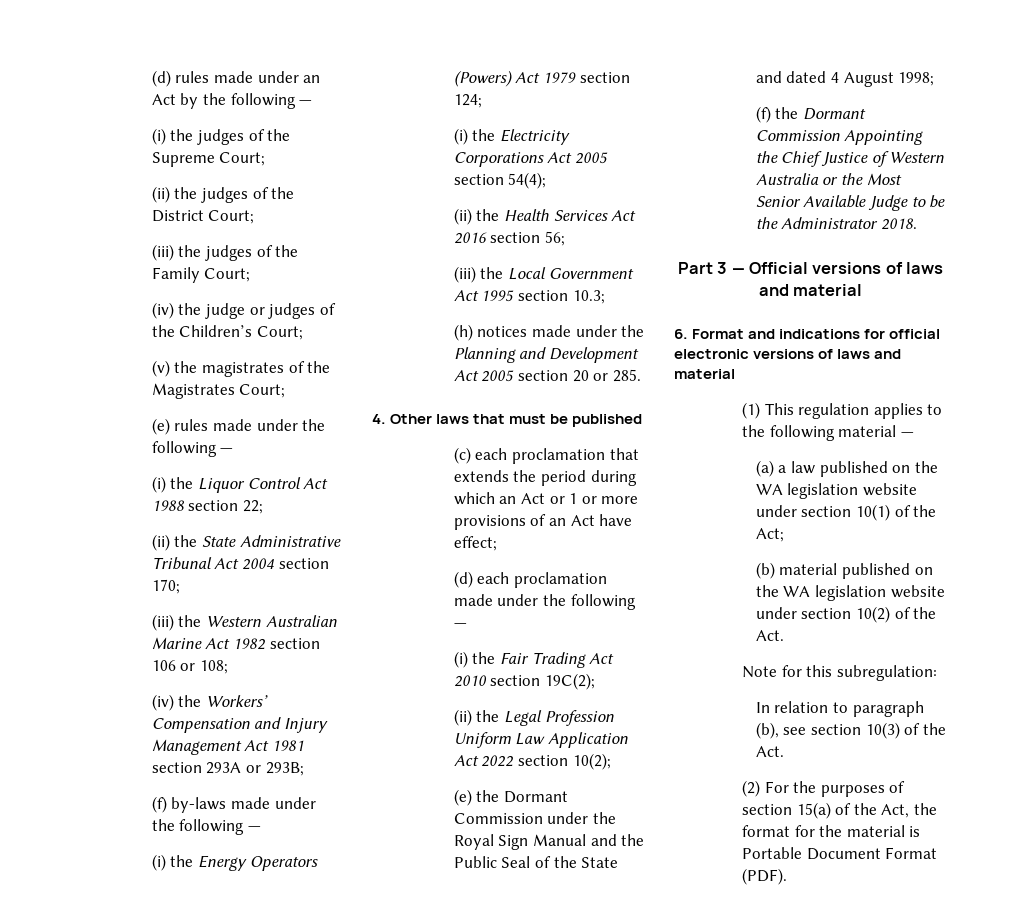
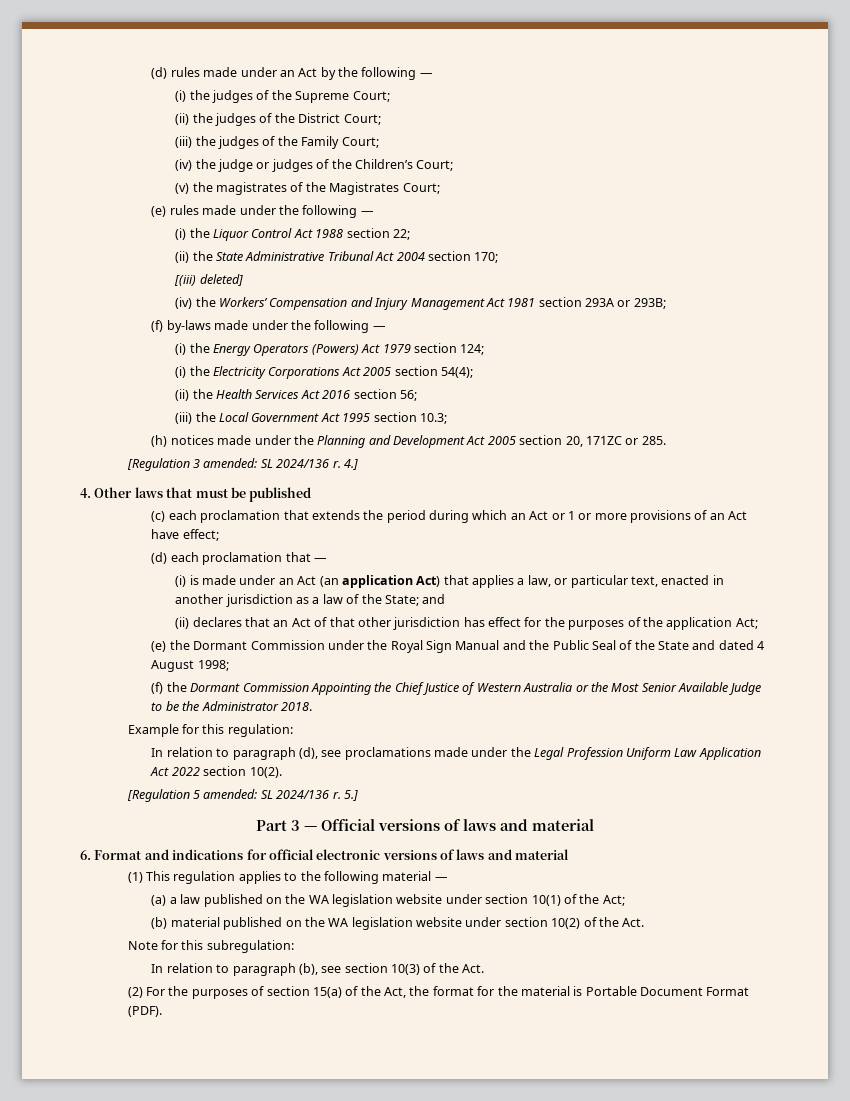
[151,614,337,631] [151,637,320,650] [151,660,229,674] (iii) the Western Australian Marine Act 1982 section 106 or 108; -> [174,274,243,286] [(iii) deleted]
[572,370,589,382] 20 -> [565,436,622,447] 20, 171ZC
(641, 375) none -> [126,458,358,471] // [Regulation 3 amended: SL 2024/136 r. 4.]
[453,594,636,610] [453,623,467,628] [453,651,615,668] [453,673,596,690] [453,709,614,726] [453,732,629,748] [453,753,611,770] made under the following — // (i) the Fair Trading Act 2010 section 19C(2); // (ii) the Legal Profession Uniform Law Application Act 2022 section 10(2); -> [285,552,327,562] [175,575,724,588] [175,594,446,607] [175,617,758,630] that — // (i) is made under an Act (an application Act) that applies a law, or particular text, enacted in another jurisdiction as a law of the State; and // (ii) declares that an Act of that other jurisdiction has effect for the purposes of the application Act;
(918, 224) none -> [127,724,293,737] [151,747,761,760] [150,766,282,778] [126,789,358,802] // Example for this regulation: // In relation to paragraph (d), see proclamations made under the Legal Profession Uniform Law Application Act 2022 section 10(2). // [Regulation 5 amended: SL 2024/136 r. 5.]

